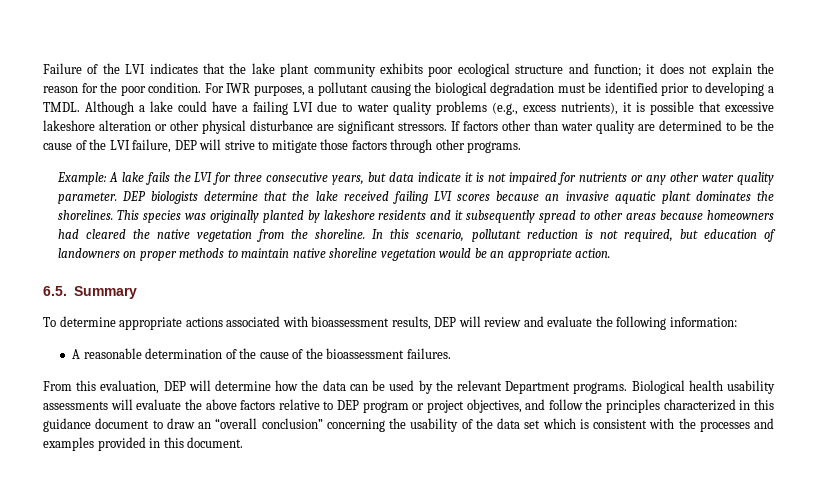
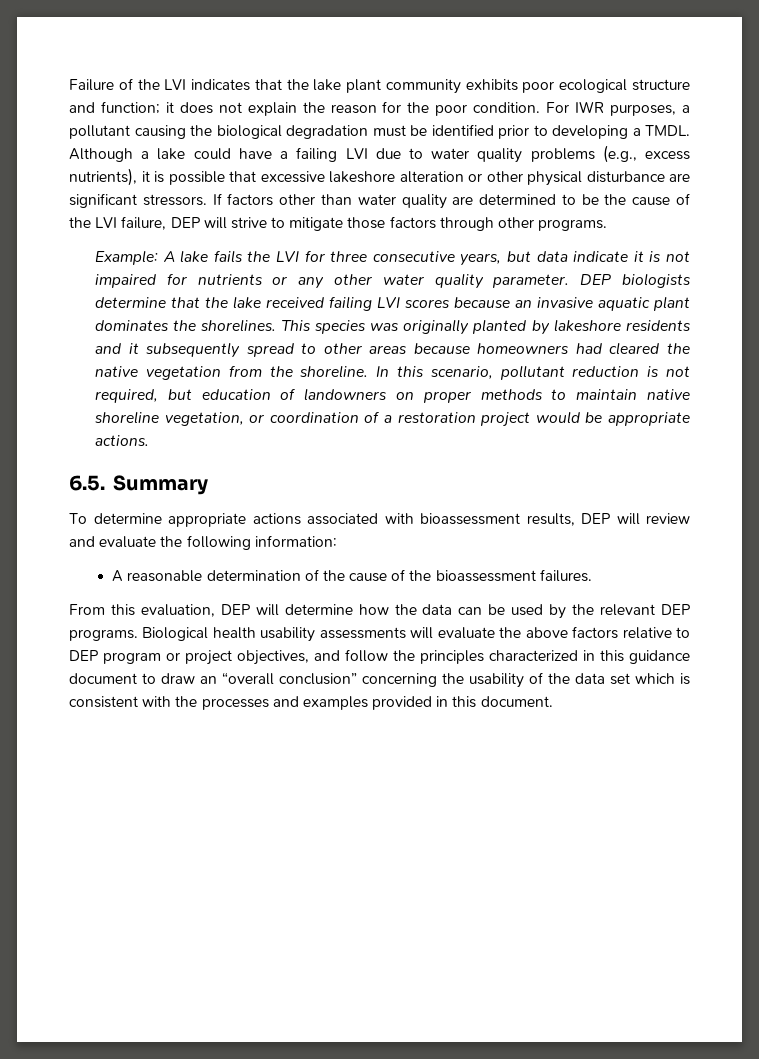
[380,248,611,261] vegetation would be an appropriate action. -> [164,411,690,427] [95,435,150,446] vegetation, or coordination of a restoration project would be appropriate actions.
[505,381,571,394] Department -> [661,604,690,615] DEP

